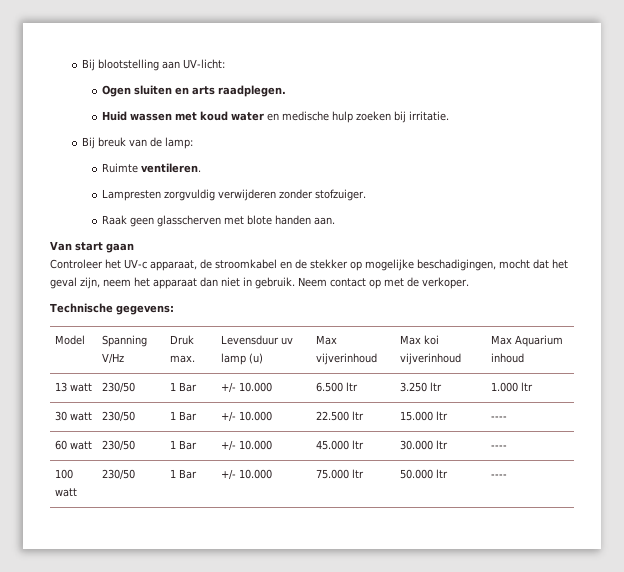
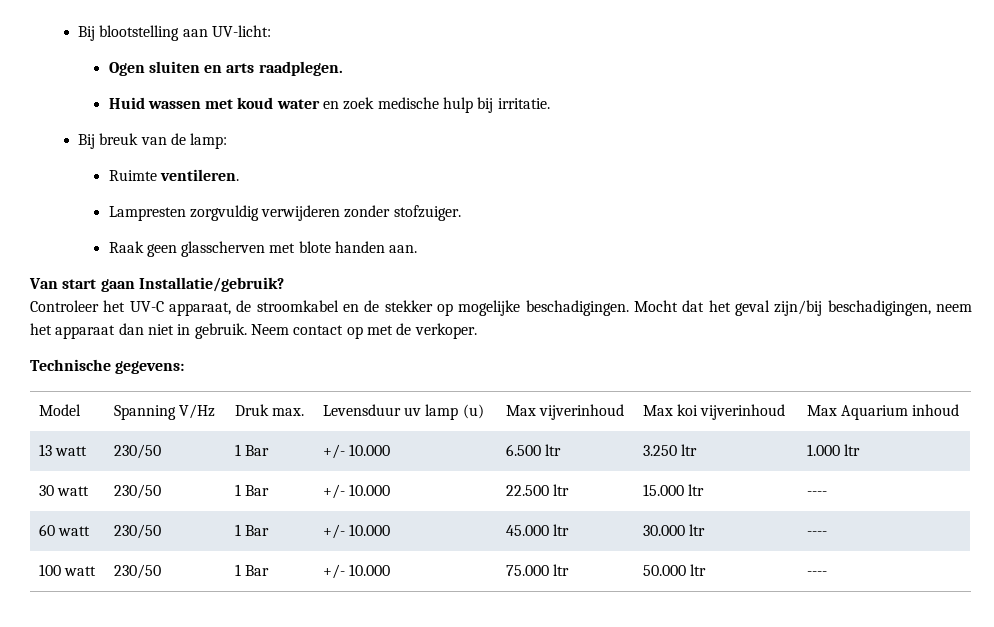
(280, 117) none -> [343,97,375,110] zoek
[356,111,392,121] zoeken -> (474, 105) none
(134, 248) none -> [138,277,284,292] Installatie/gebruik?
[124,259,147,269] UV-c -> [129,301,164,312] UV-C
[417,259,530,271] beschadigingen, mocht -> [525,300,678,316] beschadigingen. Mocht
[80,277,100,289] zijn, -> [774,300,931,316] zijn/bij beschadigingen,

